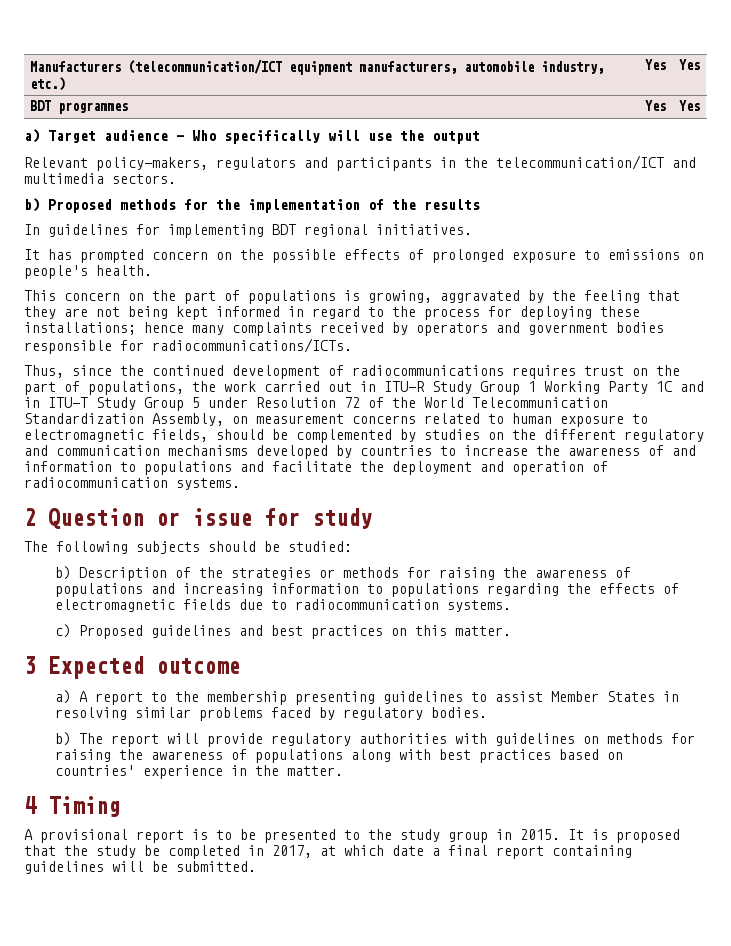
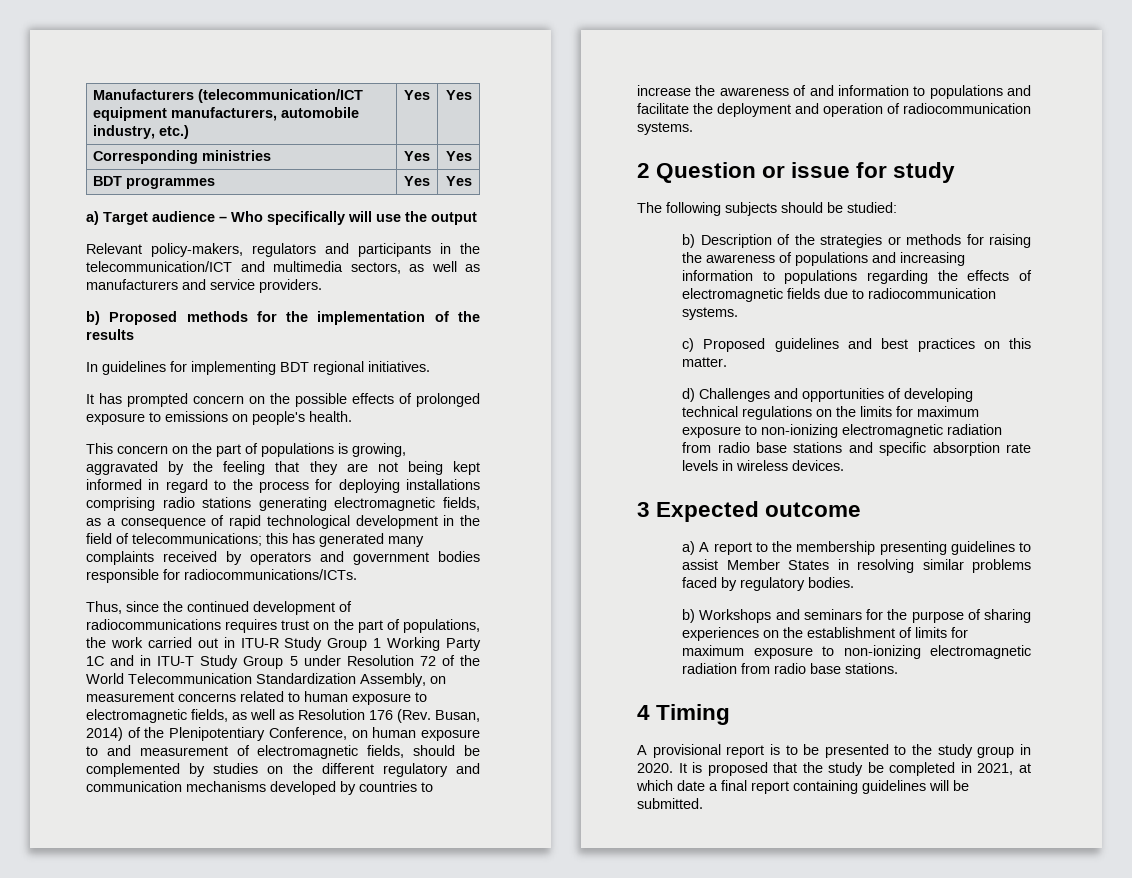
(700, 64) none -> [93,150,272,164] [404,151,430,161] [445,151,472,161] // Corresponding ministries | Yes | Yes
[112,174,176,184] sectors. -> [350,261,480,274] [86,279,322,293] sectors, as well as manufacturers and service providers.
[600,306,640,317] [24,322,184,335] these installations; hence -> [406,479,480,490] [86,497,480,511] [86,515,480,529] [86,533,384,547] installations comprising radio stations generating electromagnetic fields, as a consequence of rapid technological development in the field of telecommunications; this has generated
(208, 435) none -> [232,709,480,723] [86,727,481,741] [86,745,405,759] as well as Resolution 176 (Rev. Busan, 2014) of the Plenipotentiary Conference, on human exposure to and measurement of electromagnetic fields,
(511, 631) none -> [682,388,974,402] [682,406,980,420] [682,424,1003,438] [682,442,1031,456] [682,460,845,471] // d) Challenges and opportunities of developing technical regulations on the limits for maximum exposure to non-ionizing electromagnetic radiation from radio base stations and specific absorption rate levels in wireless devices.
[78,733,695,747] [54,749,623,763] [54,765,343,779] The report will provide regulatory authorities with guidelines on methods for raising the awareness of populations along with best practices based on countries' experience in the matter. -> [699,609,1031,623] [682,627,969,641] [682,645,1031,659] [682,663,899,674] Workshops and seminars for the purpose of sharing experiences on the establishment of limits for maximum exposure to non-ionizing electromagnetic radiation from radio base stations.
[520,829,560,840] 2015. -> [637,763,673,773] 2020.
[272,845,312,858] 2017, -> [977,763,1014,775] 2021,

